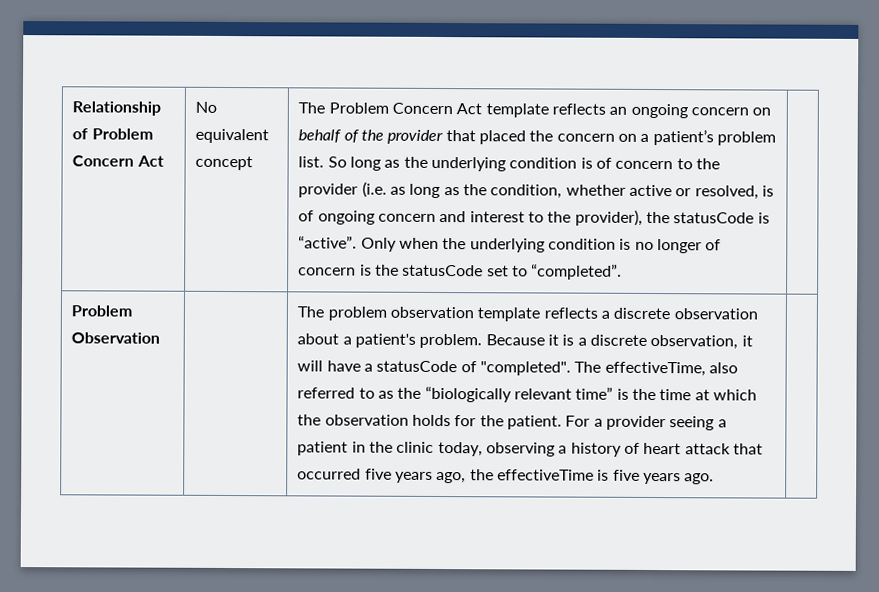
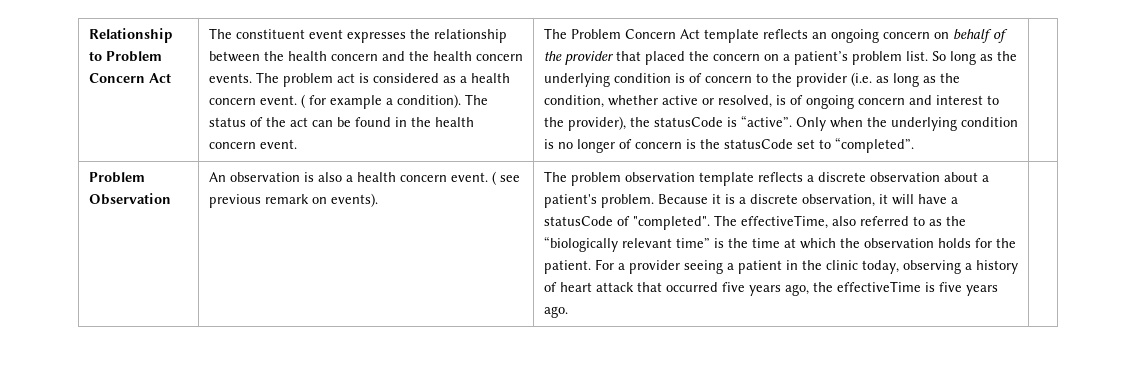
[72,128,89,140] of -> [88,51,102,61] to
[195,101,218,113] [195,128,270,144] [195,155,254,171] No equivalent concept -> [208,28,507,43] [208,51,523,62] [208,72,510,87] [208,94,488,109] [208,117,474,127] [208,139,297,149] The constituent event expresses the relationship between the health concern and the health concern events. The problem act is considered as a health concern event. ( for example a condition). The status of the act can be found in the health concern event.
(161, 338) none -> [208,171,520,185] [208,193,378,208] An observation is also a health concern event. ( see previous remark on events).

